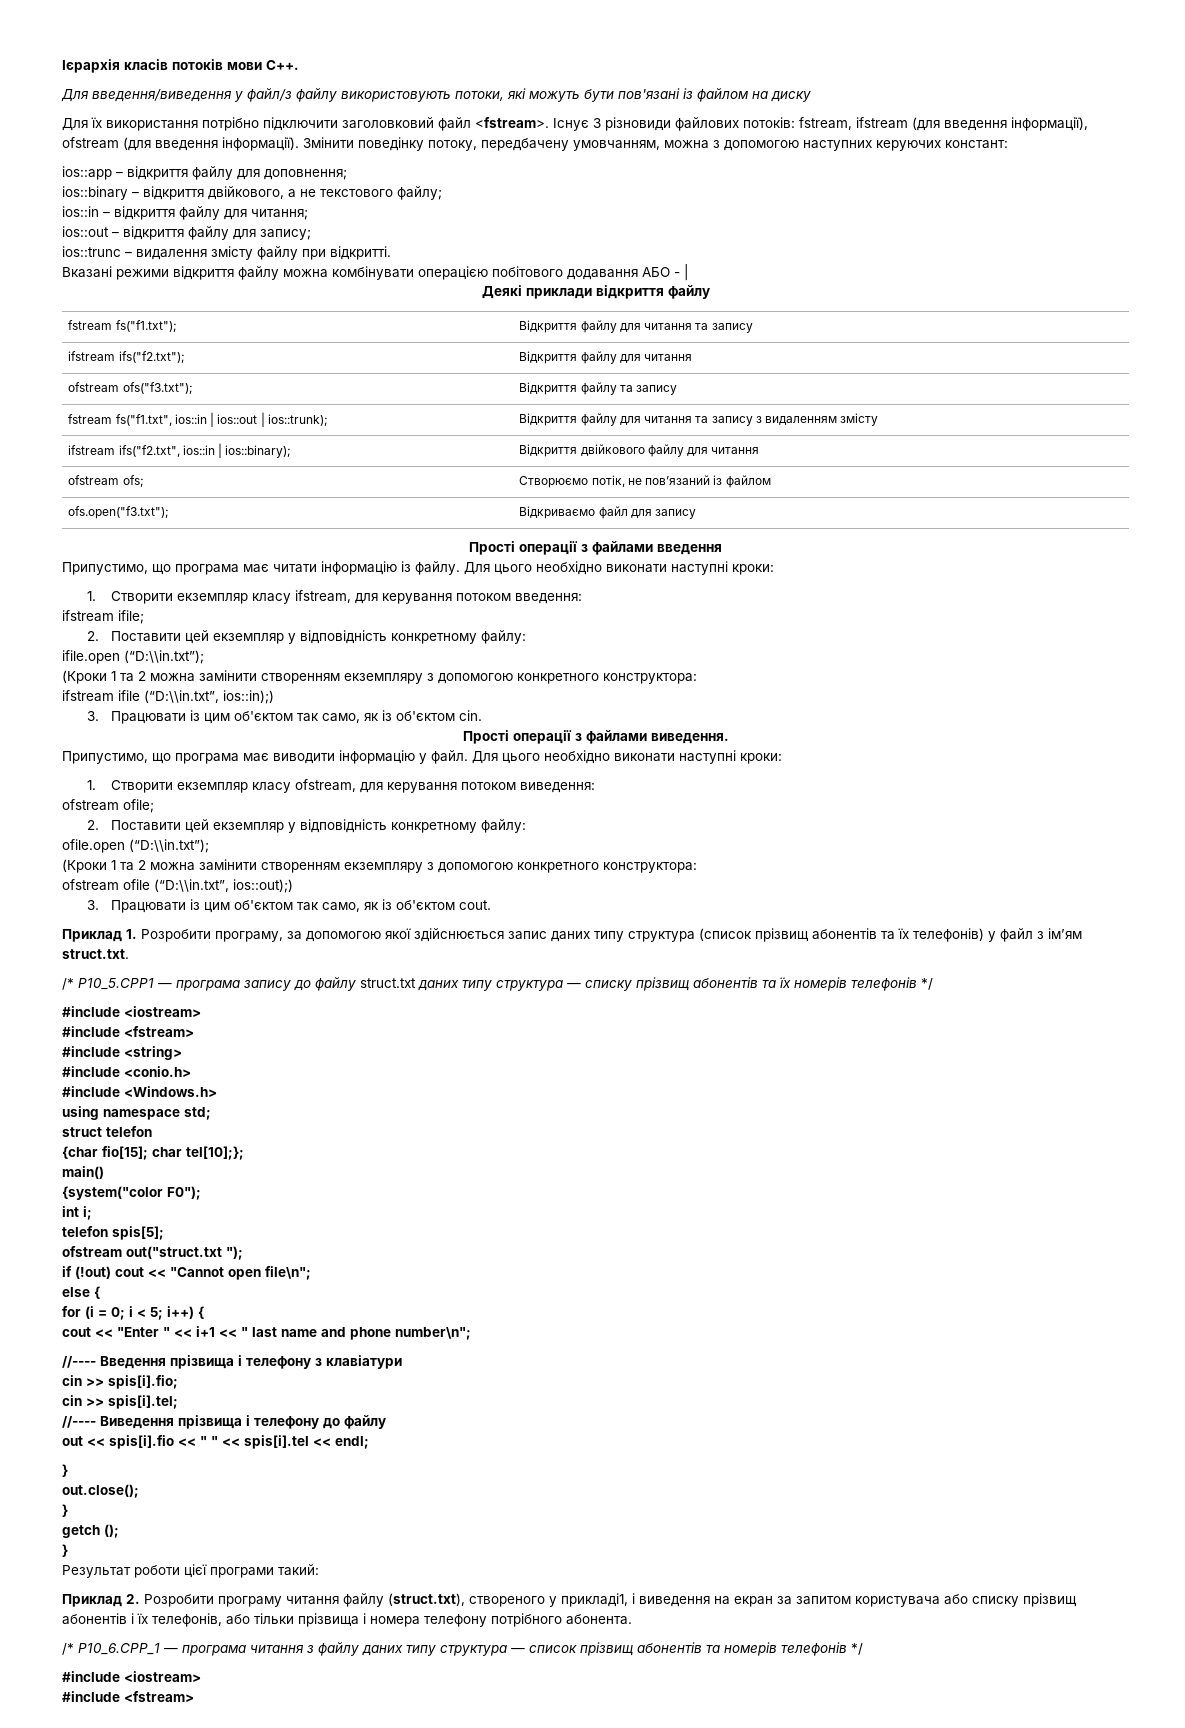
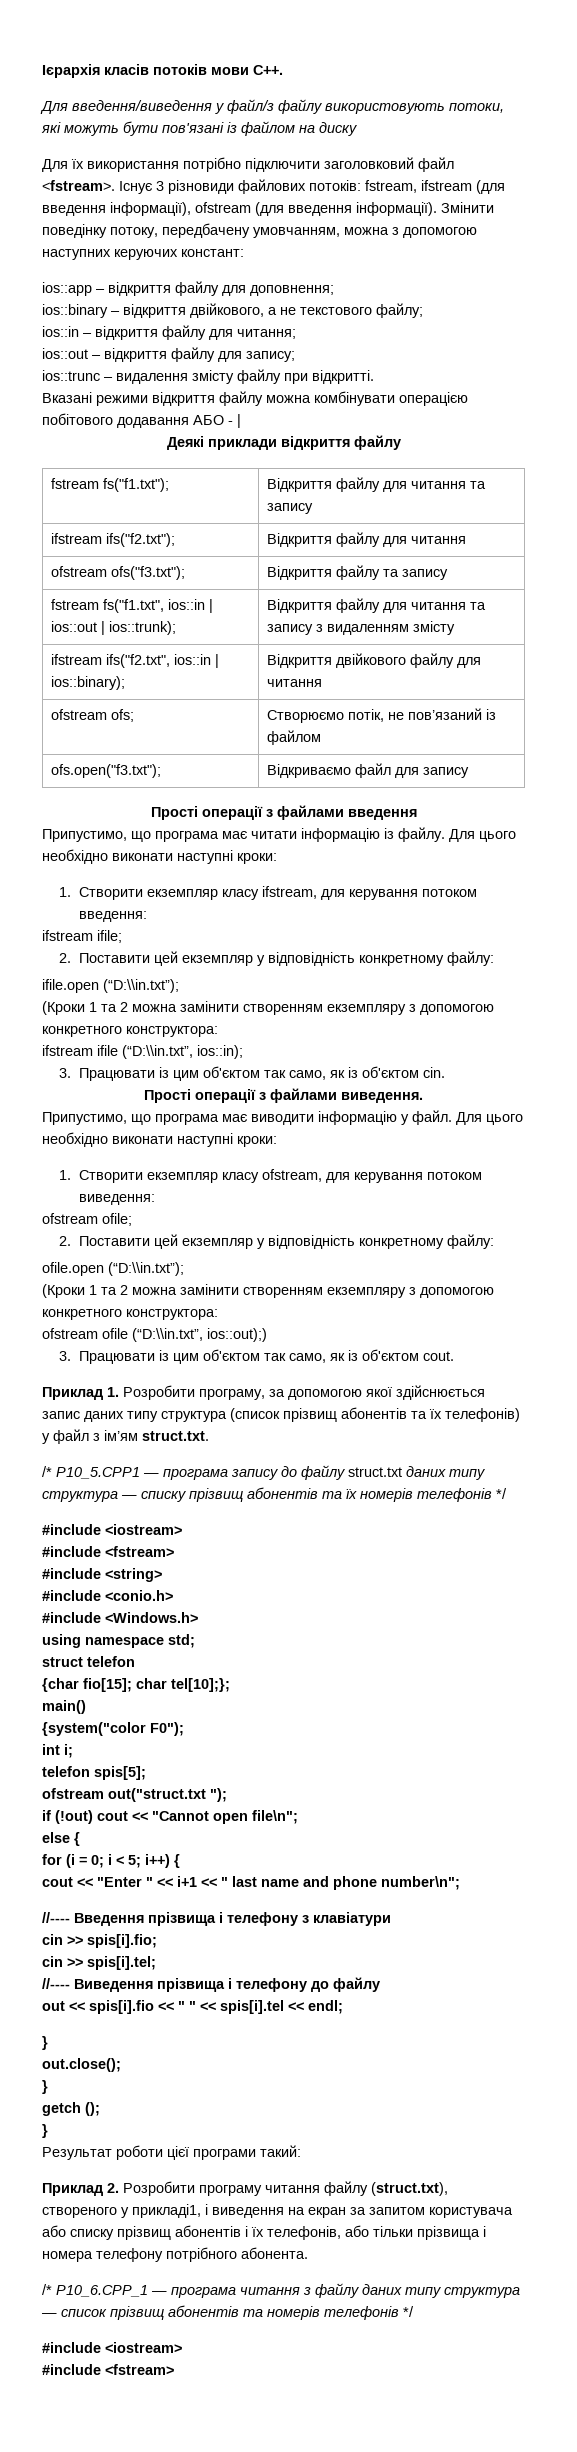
[223,690,274,704] ios::in);) -> [197,1045,243,1059] ios::in);

